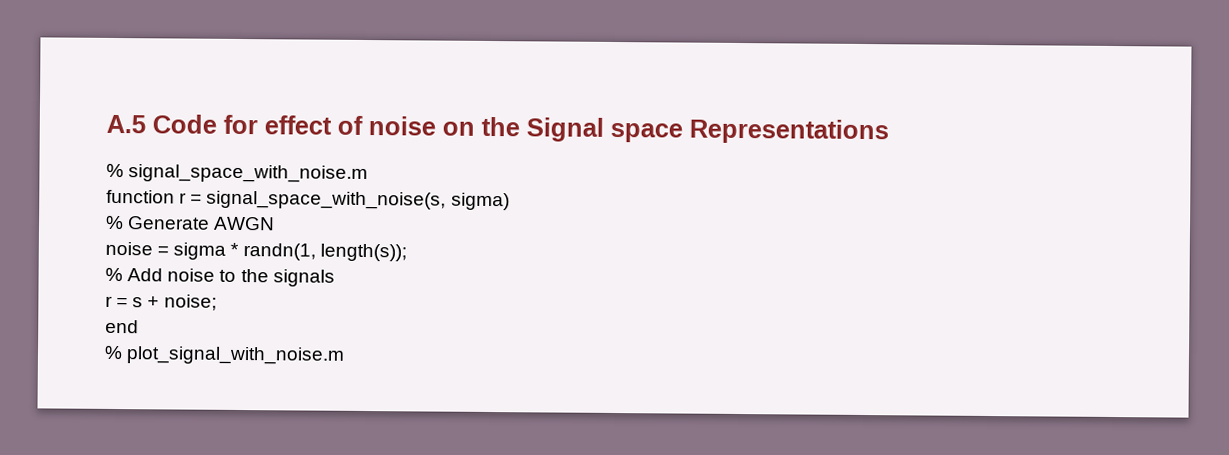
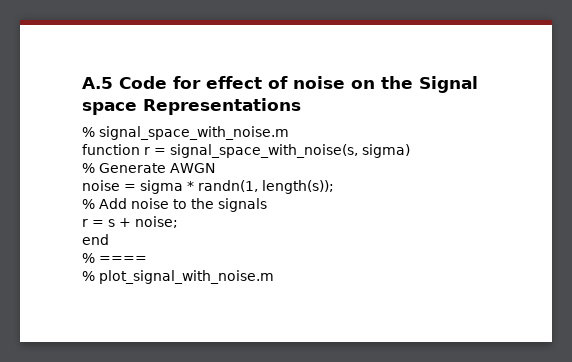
(139, 326) none -> [82,253,147,263] // % ====

